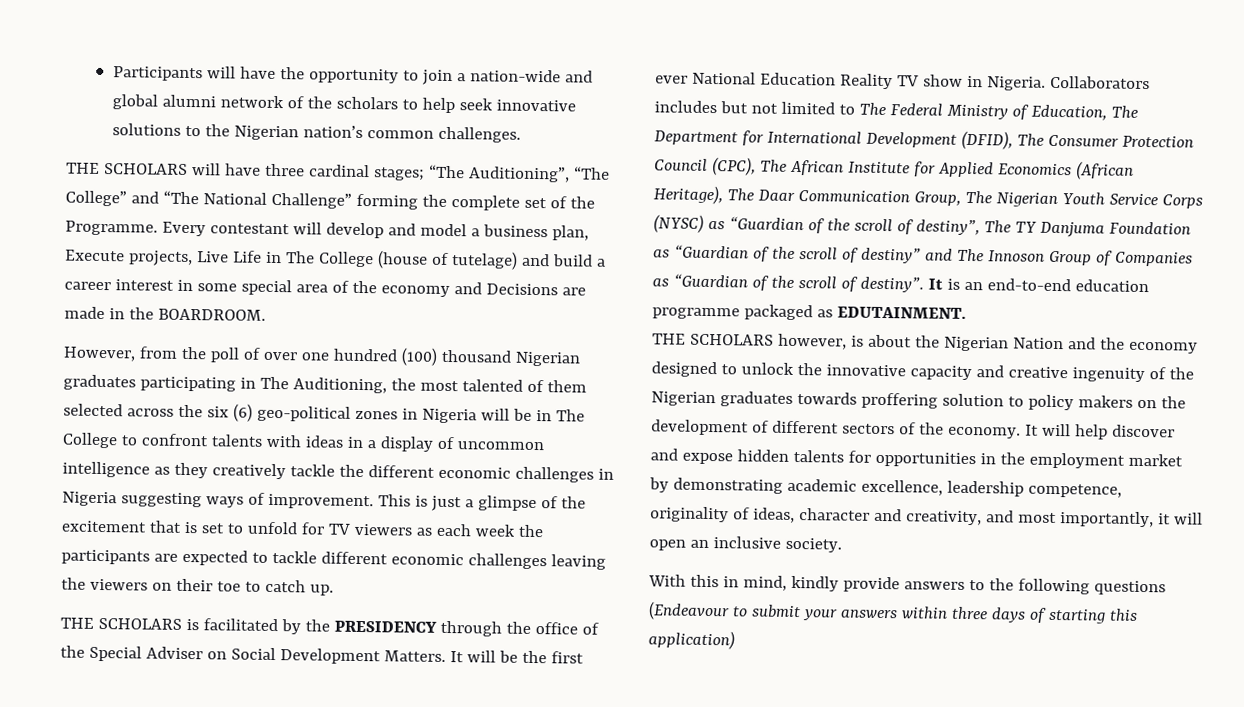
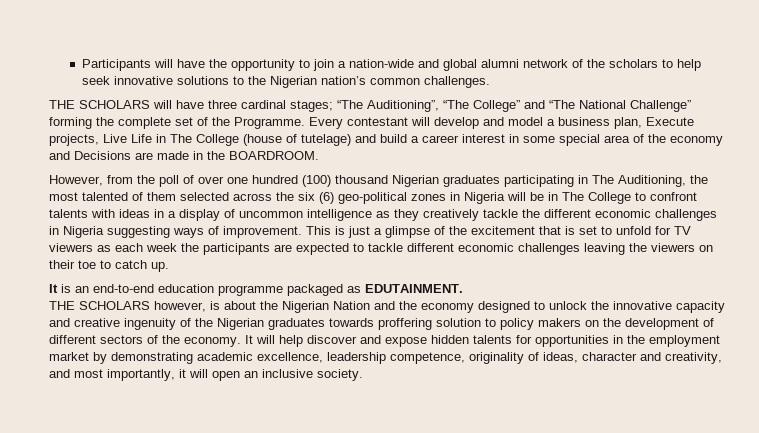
[60,617,599,637] [60,645,584,665] [655,71,1150,91] [654,100,1138,121] [654,130,1194,150] [654,157,1134,180] [653,185,1203,209] [653,214,1191,238] [653,244,1193,267] [652,273,924,293] THE SCHOLARS is facilitated by the PRESIDENCY through the office of the Special Adviser on Social Development Matters. It will be the first ever National Education Reality TV show in Nigeria. Collaborators includes but not limited to The Federal Ministry of Education, The Department for International Development (DFID), The Consumer Protection Council (CPC), The African Institute for Applied Economics (African Heritage), The Daar Communication Group, The Nigerian Youth Service Corps (NYSC) as “Guardian of the scroll of destiny”, The TY Danjuma Foundation as “Guardian of the scroll of destiny” and The Innoson Group of Companies as “Guardian of the scroll of destiny”. -> (169, 267) none
[648,574,1166,596] [648,601,1138,624] [648,630,735,650] // With this in mind, kindly provide answers to the following questions (Endeavour to submit your answers within three days of starting this application) -> (363, 375) none

